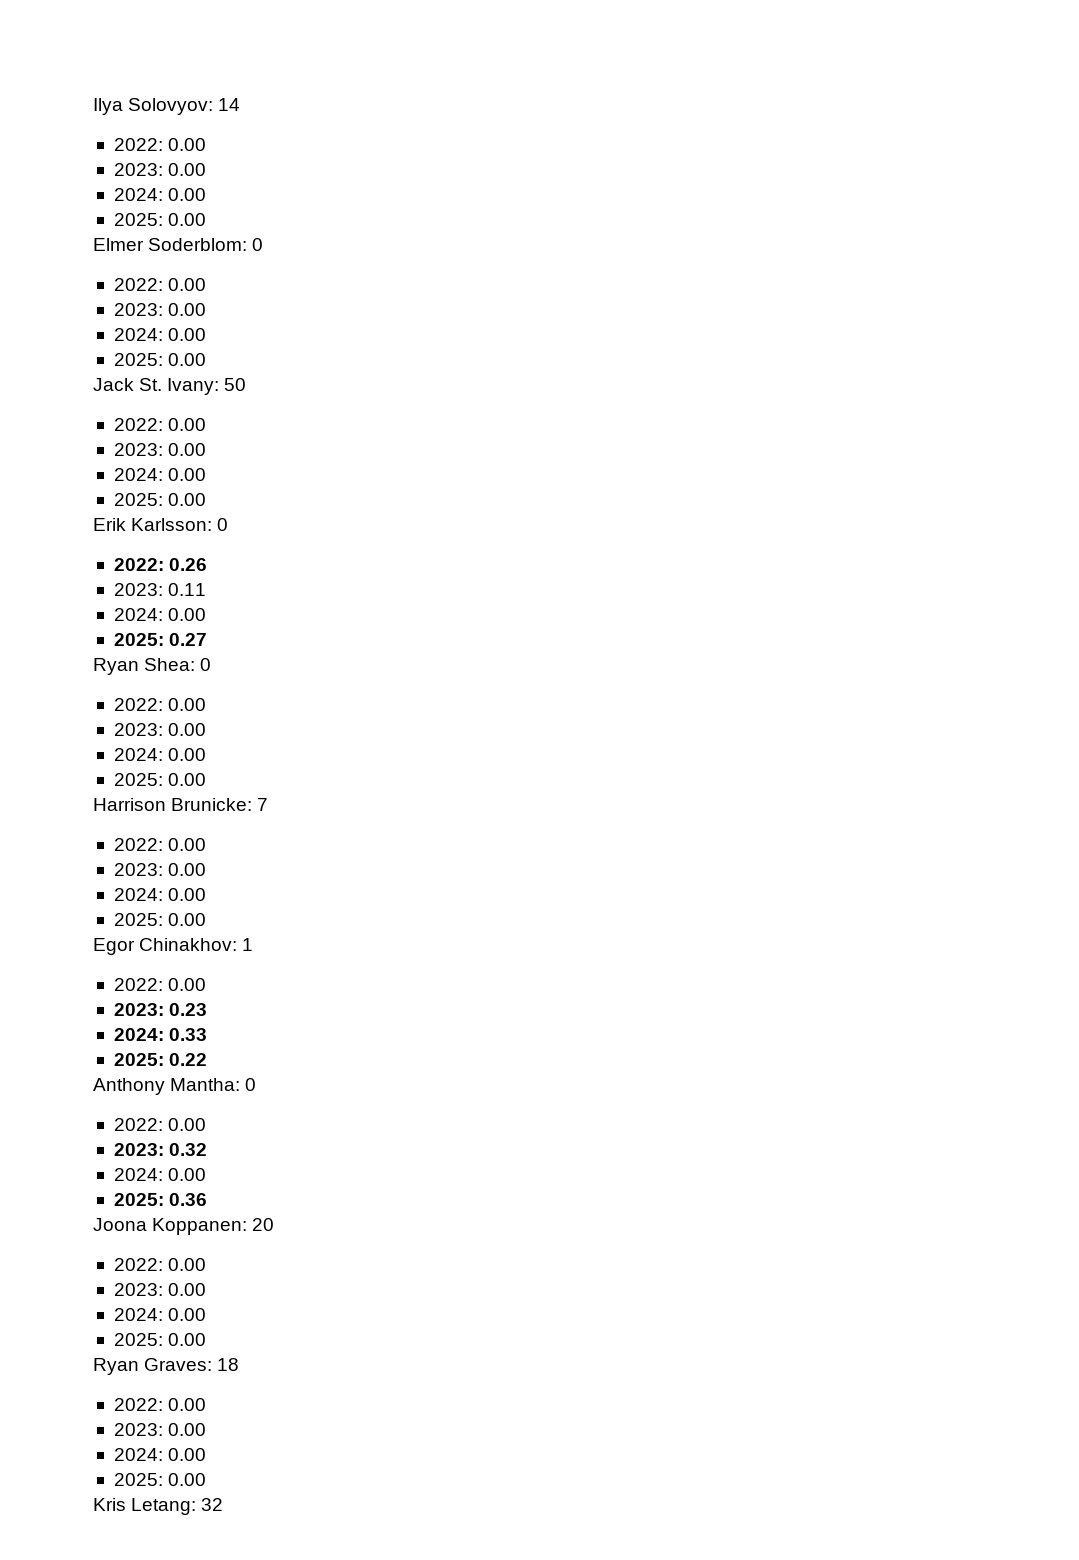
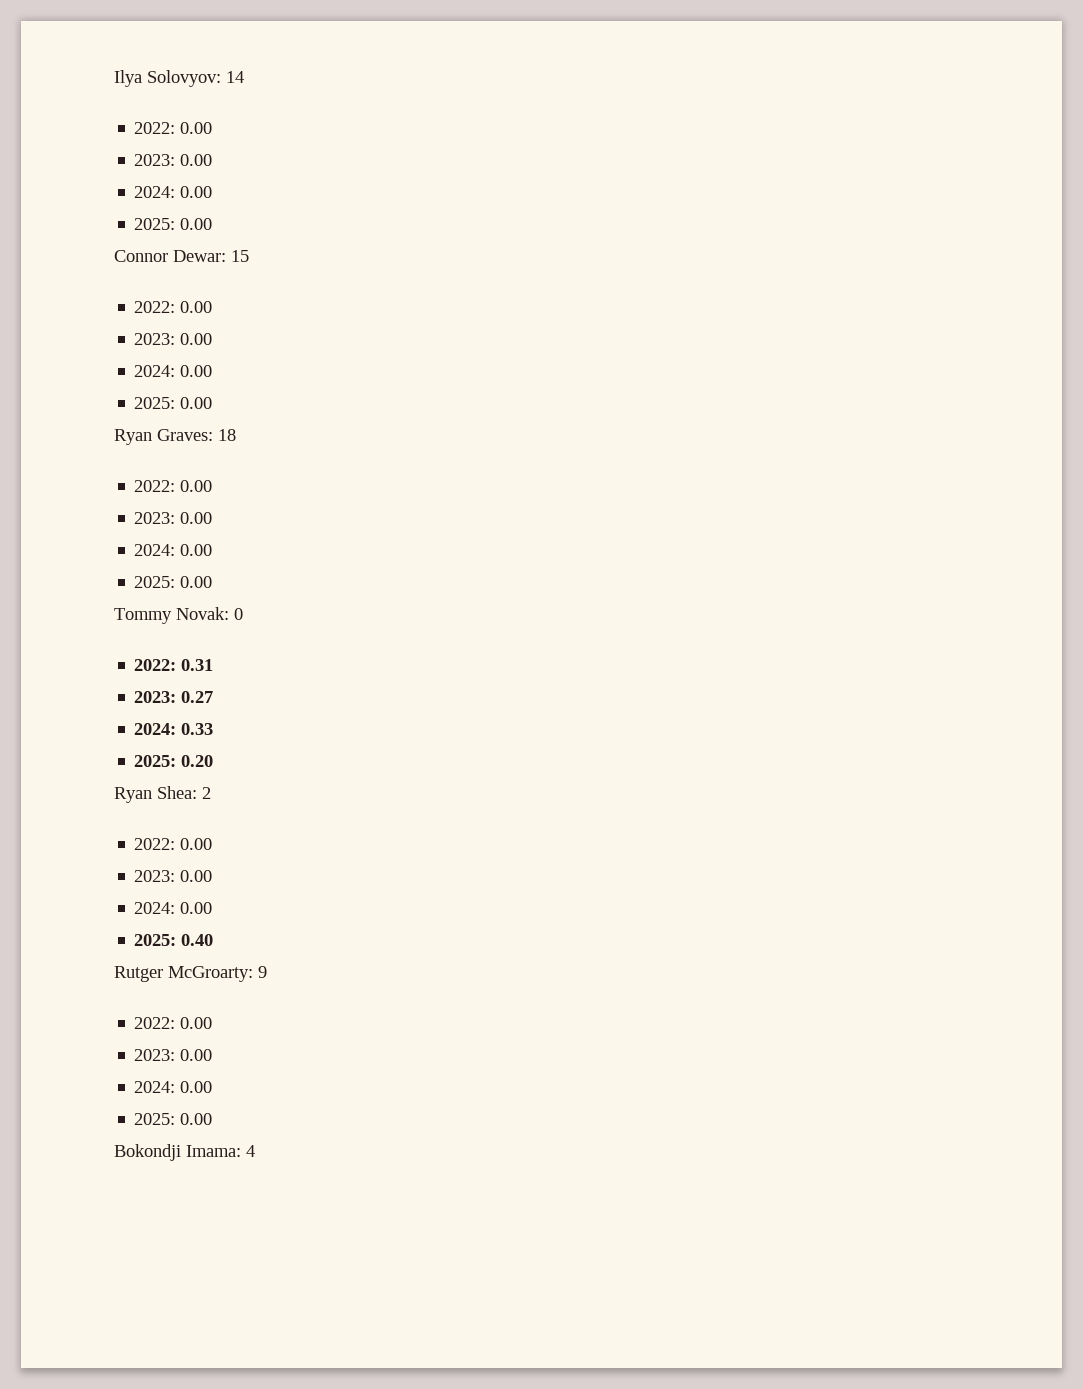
[93,238,264,251] [113,278,207,291] [113,303,207,316] [113,328,207,341] [113,353,207,366] [93,378,247,395] [113,418,207,431] [113,443,207,456] [113,468,207,481] [113,493,207,506] [93,518,229,531] [113,558,208,571] [113,583,207,596] [113,608,207,621] [113,633,208,646] [93,658,212,675] [113,698,207,711] [113,723,207,736] [113,748,207,761] [113,773,207,786] [93,798,269,811] [113,838,207,851] [113,863,207,876] [113,888,207,901] [113,913,207,926] [93,938,254,955] [113,978,207,991] [113,1003,208,1016] [113,1028,208,1041] [113,1053,208,1066] [93,1078,257,1095] [113,1118,207,1131] [113,1143,208,1156] [113,1168,207,1181] [113,1193,208,1206] [93,1218,275,1235] Elmer Soderblom: 0 // 2022: 0.00 // 2023: 0.00 // 2024: 0.00 // 2025: 0.00 // Jack St. Ivany: 50 // 2022: 0.00 // 2023: 0.00 // 2024: 0.00 // 2025: 0.00 // Erik Karlsson: 0 // 2022: 0.26 // 2023: 0.11 // 2024: 0.00 // 2025: 0.27 // Ryan Shea: 0 // 2022: 0.00 // 2023: 0.00 // 2024: 0.00 // 2025: 0.00 // Harrison Brunicke: 7 // 2022: 0.00 // 2023: 0.00 // 2024: 0.00 // 2025: 0.00 // Egor Chinakhov: 1 // 2022: 0.00 // 2023: 0.23 // 2024: 0.33 // 2025: 0.22 // Anthony Mantha: 0 // 2022: 0.00 // 2023: 0.32 // 2024: 0.00 // 2025: 0.36 // Joona Koppanen: 20 -> [114,250,249,262] Connor Dewar: 15
[93,1498,224,1515] Kris Letang: 32 -> [114,607,243,624] [134,659,214,671] [134,691,214,703] [134,723,214,735] [134,755,214,767] [114,786,211,803] [134,838,213,850] [134,870,213,882] [134,902,213,914] [134,934,214,946] [114,966,267,982] [134,1017,213,1029] [134,1049,213,1061] [134,1081,213,1093] [134,1113,213,1125] [114,1144,255,1161] Tommy Novak: 0 // 2022: 0.31 // 2023: 0.27 // 2024: 0.33 // 2025: 0.20 // Ryan Shea: 2 // 2022: 0.00 // 2023: 0.00 // 2024: 0.00 // 2025: 0.40 // Rutger McGroarty: 9 // 2022: 0.00 // 2023: 0.00 // 2024: 0.00 // 2025: 0.00 // Bokondji Imama: 4

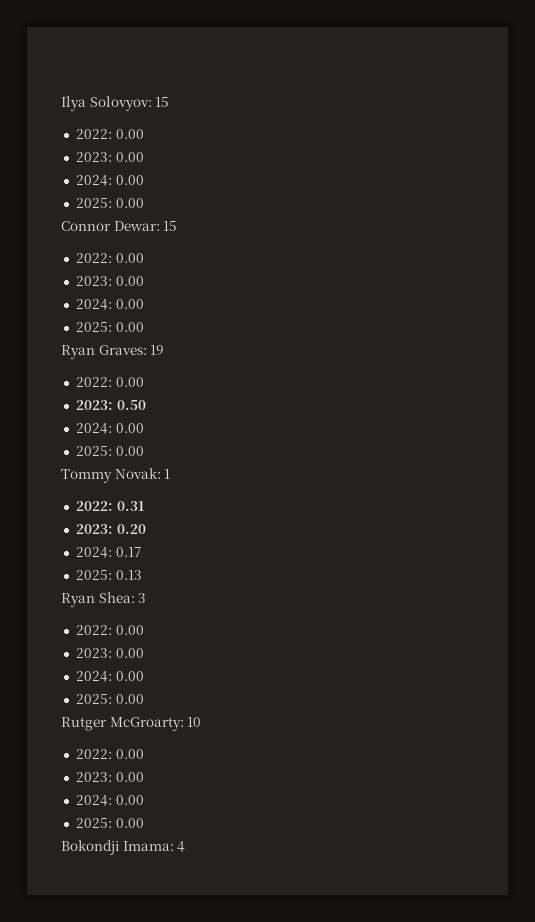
[226,71,244,83] 14 -> [155,97,170,107] 15
[218,429,236,441] [134,480,213,492] [134,512,213,524] [134,544,213,556] [134,576,213,588] [114,607,243,624] [134,659,214,671] [134,691,214,703] [134,723,214,735] [134,755,214,767] [114,786,211,803] [134,838,213,850] [134,870,213,882] [134,902,213,914] [134,934,214,946] 18 // 2022: 0.00 // 2023: 0.00 // 2024: 0.00 // 2025: 0.00 // Tommy Novak: 0 // 2022: 0.31 // 2023: 0.27 // 2024: 0.33 // 2025: 0.20 // Ryan Shea: 2 // 2022: 0.00 // 2023: 0.00 // 2024: 0.00 // 2025: 0.40 -> [150,345,165,355] [75,377,144,387] [75,400,146,410] [75,423,144,434] [75,446,144,456] [61,468,171,483] [75,501,144,511] [75,524,146,534] [75,547,141,558] [75,570,142,580] [61,592,147,607] [75,625,144,635] [75,648,144,658] [75,671,144,682] [75,694,144,704] 19 // 2022: 0.00 // 2023: 0.50 // 2024: 0.00 // 2025: 0.00 // Tommy Novak: 1 // 2022: 0.31 // 2023: 0.20 // 2024: 0.17 // 2025: 0.13 // Ryan Shea: 3 // 2022: 0.00 // 2023: 0.00 // 2024: 0.00 // 2025: 0.00
[258,966,267,978] 9 -> [187,717,202,727] 10

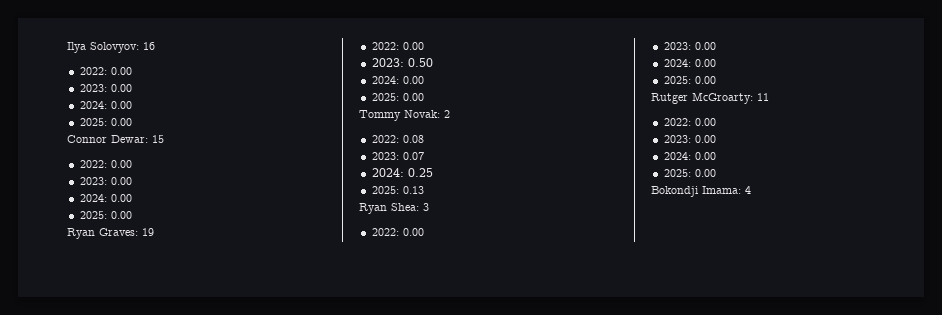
[155,97,170,107] 15 -> [143,42,155,50] 16
[164,469,171,479] [75,501,144,511] [75,524,146,534] [75,547,141,558] 1 // 2022: 0.31 // 2023: 0.20 // 2024: 0.17 -> [444,110,450,118] [371,135,424,143] [371,152,424,160] [371,168,433,177] 2 // 2022: 0.08 // 2023: 0.07 // 2024: 0.25
[187,717,202,727] 10 -> [757,93,769,101] 11

